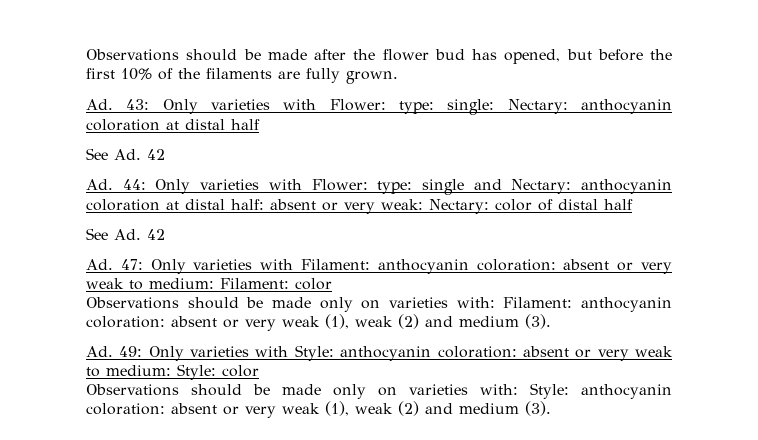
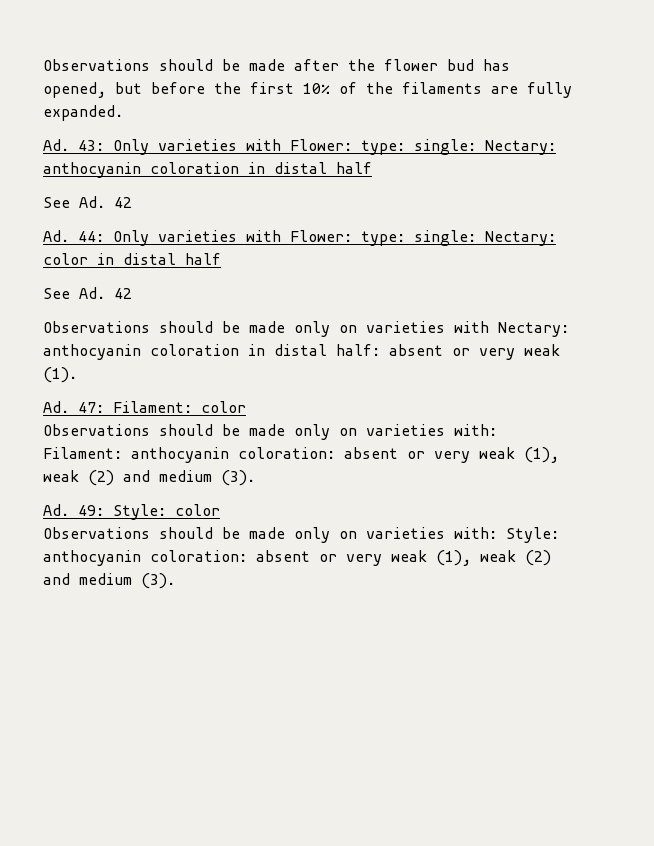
[346,71,398,84] grown. -> [43,105,123,121] expanded.
[166,121,179,130] at -> [248,162,265,174] in
[421,179,672,195] [86,199,423,214] single and Nectary: anthocyanin coloration at distal half: absent or very weak: -> [414,230,476,246] single:
[538,199,633,211] [86,228,165,240] [86,259,672,274] [86,278,214,290] of distal half // See Ad. 42 // Ad. 47: Only varieties with Filament: anthocyanin coloration: absent or very weak to medium: -> [97,253,221,265] [43,287,132,299] [43,321,569,337] [43,344,560,360] [43,367,77,383] [43,401,104,413] in distal half // See Ad. 42 // Observations should be made only on varieties with Nectary: anthocyanin coloration in distal half: absent or very weak (1). // Ad. 47:
[148,345,674,361] [86,365,171,377] Only varieties with Style: anthocyanin coloration: absent or very weak to medium: -> (104, 510) none

